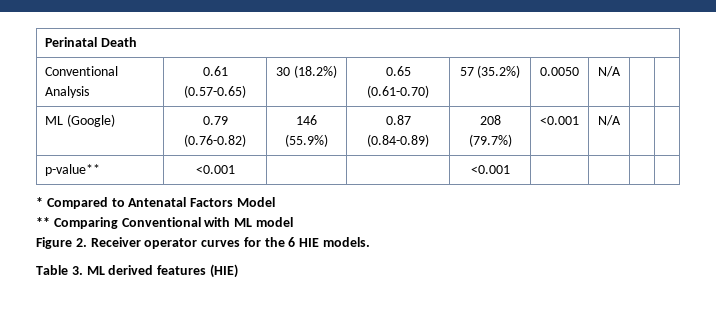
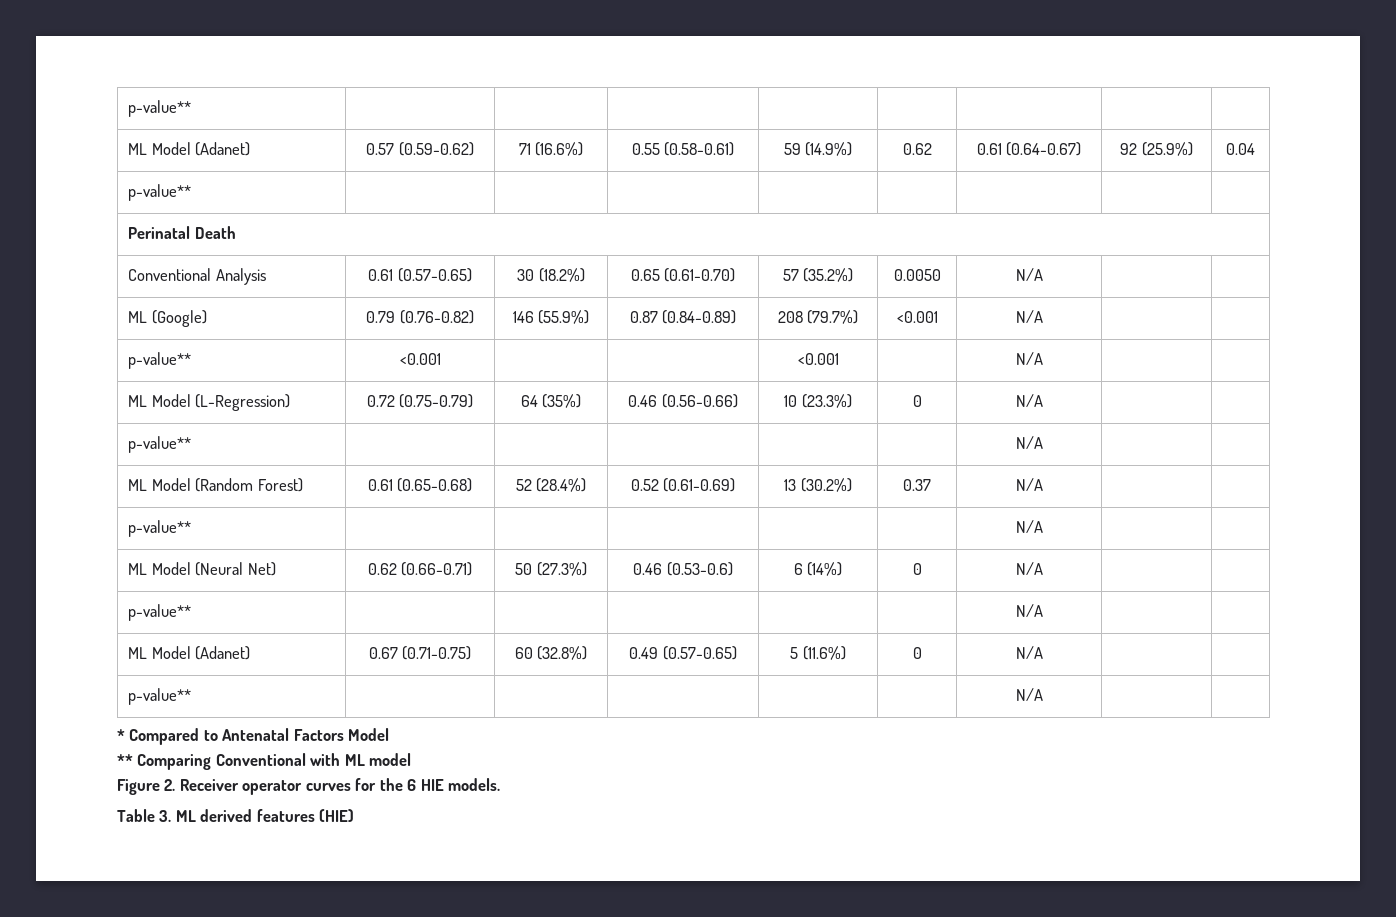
(44, 42) none -> [128,100,192,117] [128,142,251,156] [366,142,474,156] [518,142,584,156] [631,142,735,156] [783,142,853,156] [902,143,932,155] [976,142,1082,156] [1120,142,1193,156] [1226,143,1255,155] [128,184,192,201] p-value** | | | | | | | | // ML Model (Adanet) | 0.57 (0.59-0.62) | 71 (16.6%) | 0.55 (0.58-0.61) | 59 (14.9%) | 0.62 | 0.61 (0.64-0.67) | 92 (25.9%) | 0.04 // p-value** | | | | | | | | //
(510, 169) none -> [1015,352,1043,365] [128,394,291,411] [366,394,474,408] [520,394,582,408] [628,394,738,408] [784,394,852,408] [912,395,922,407] [1015,394,1043,407] [128,436,192,453] [1015,436,1043,449] [128,478,304,492] [367,478,473,492] [515,478,587,492] [630,478,736,492] [784,478,852,492] [903,479,931,491] [1015,478,1043,491] [128,520,192,537] [1015,520,1043,533] [128,562,276,576] [367,562,473,576] [515,562,587,576] [633,562,733,576] [793,562,843,576] [912,563,922,575] [1015,562,1043,575] [128,604,192,621] [1015,604,1043,617] [128,646,251,660] [368,646,472,660] [514,646,588,660] [629,646,737,660] [790,646,846,660] [912,647,922,659] [1015,646,1043,659] [128,688,192,705] [1015,688,1043,701] N/A | | // ML Model (L-Regression) | 0.72 (0.75-0.79) | 64 (35%) | 0.46 (0.56-0.66) | 10 (23.3%) | 0 | N/A | | // p-value** | | | | | | N/A | | // ML Model (Random Forest) | 0.61 (0.65-0.68) | 52 (28.4%) | 0.52 (0.61-0.69) | 13 (30.2%) | 0.37 | N/A | | // p-value** | | | | | | N/A | | // ML Model (Neural Net) | 0.62 (0.66-0.71) | 50 (27.3%) | 0.46 (0.53-0.6) | 6 (14%) | 0 | N/A | | // p-value** | | | | | | N/A | | // ML Model (Adanet) | 0.67 (0.71-0.75) | 60 (32.8%) | 0.49 (0.57-0.65) | 5 (11.6%) | 0 | N/A | | // p-value** | | | | | | N/A

